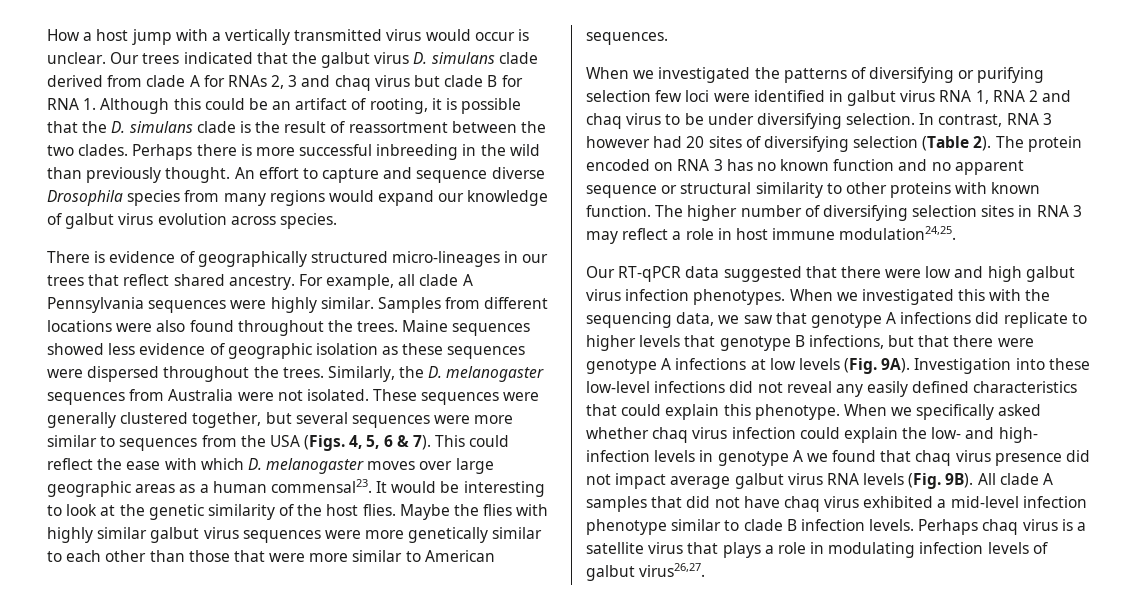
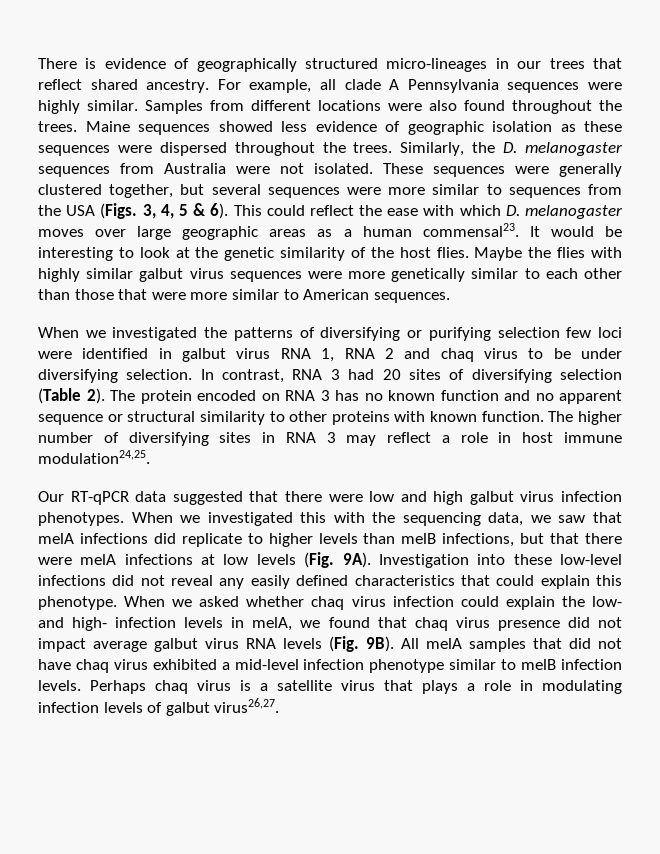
[47,29,530,45] [47,52,538,68] [47,75,523,91] [47,98,522,114] [47,121,547,133] [47,144,540,160] [47,167,545,183] [47,190,549,206] [47,213,337,229] How a host jump with a vertically transmitted virus would occur is unclear. Our trees indicated that the galbut virus D. simulans clade derived from clade A for RNAs 2, 3 and chaq virus but clade B for RNA 1. Although this could be an artifact of rooting, it is possible that the D. simulans clade is the result of reassortment between the two clades. Perhaps there is more successful inbreeding in the wild than previously thought. An effort to capture and sequence diverse Drosophila species from many regions would expand our knowledge of galbut virus evolution across species. // -> (38, 63) none
[349,435,432,450] 4, 5, 6 & 7). -> [142,203,229,219] 3, 4, 5 & 6).
[586,136,650,148] however -> (340, 374) none
[912,205,978,217] selection -> (209, 439) none
[810,312,897,328] genotype A -> [38,533,74,544] melA
[684,335,805,351] that genotype B -> [363,533,437,544] than melB
[586,358,672,374] genotype A -> [80,554,117,565] melA
[916,404,995,420] specifically -> (193, 603) none
[717,450,803,466] genotype A -> [252,617,293,631] melA,
[999,473,1054,485] clade A -> [426,638,462,649] melA
[743,519,797,531] clade B -> [521,659,557,670] melB

